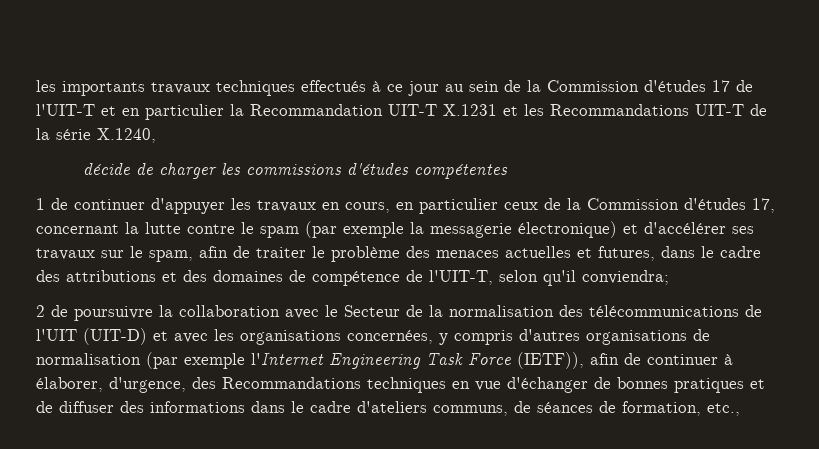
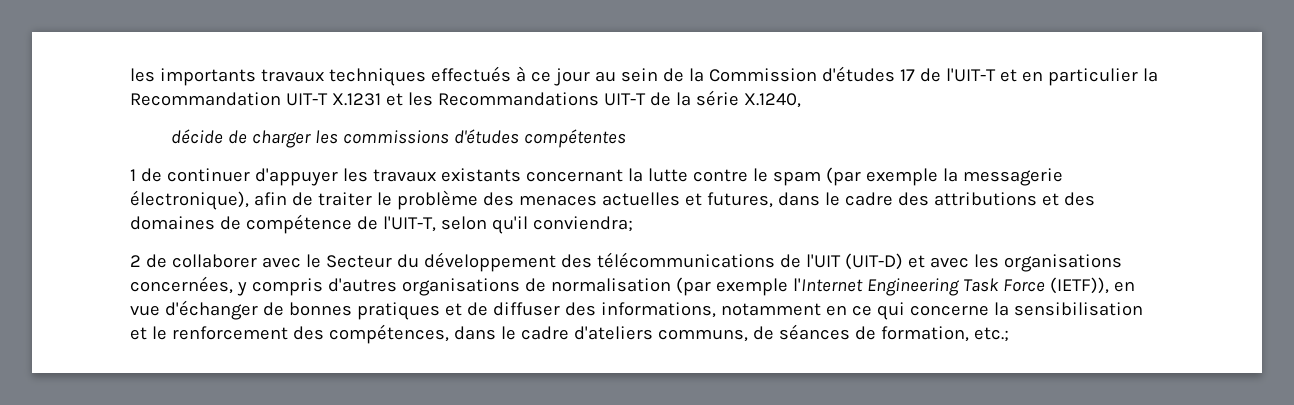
[322,198,775,214] en cours, en particulier ceux de la Commission d'études 17, -> [440,168,521,182] existants
[518,221,754,238] [36,246,193,262] électronique) et d'accélérer ses travaux sur le spam, -> [130,190,249,210] électronique),
[74,305,554,321] poursuivre la collaboration avec le Secteur de la normalisation -> [171,252,556,272] collaborer avec le Secteur du développement
[590,353,733,365] [36,377,446,393] afin de continuer à élaborer, d'urgence, des Recommandations techniques -> (1109, 285) none
[150,401,245,413] informations -> [600,302,1143,320] [130,324,449,344] informations, notamment en ce qui concerne la sensibilisation et le renforcement des compétences,
[707,403,740,416] etc., -> [973,327,1009,342] etc.;

